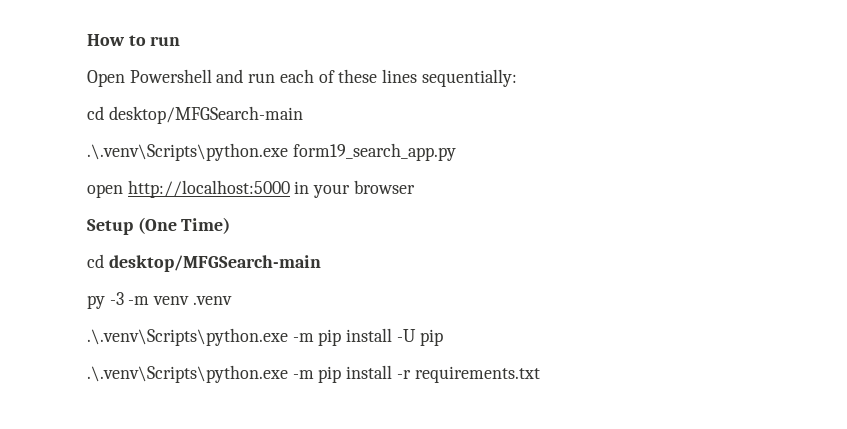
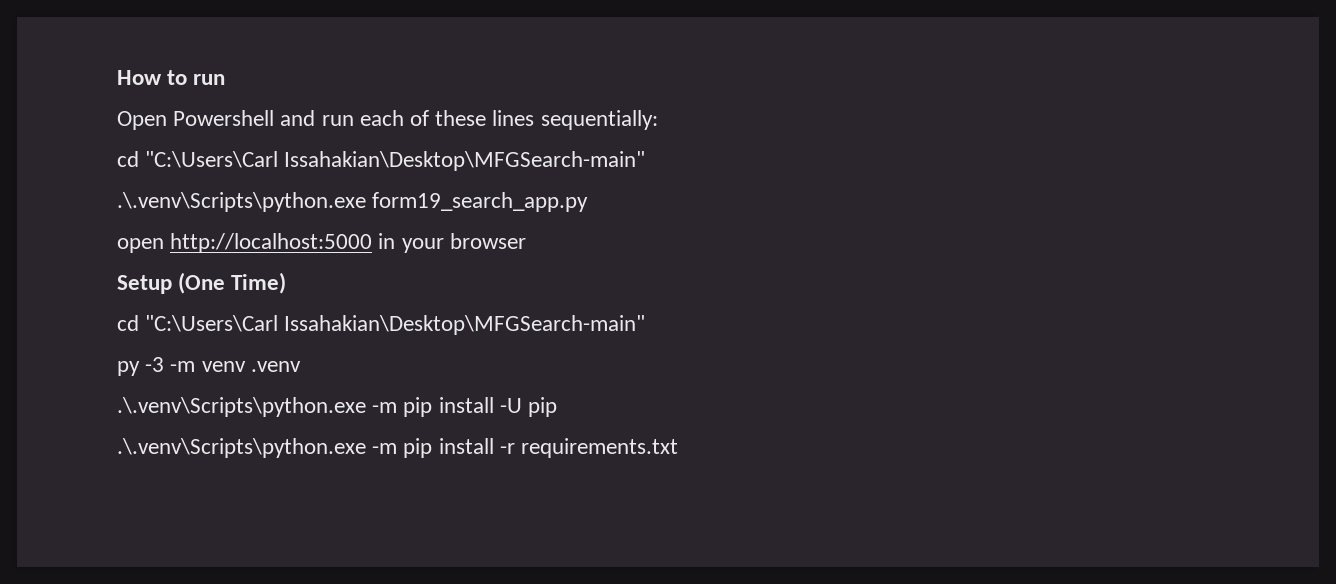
[108,106,303,124] desktop/MFGSearch-main -> [145,151,646,171] "C:\Users\Carl Issahakian\Desktop\MFGSearch-main"
[108,255,321,272] desktop/MFGSearch-main -> [145,315,646,335] "C:\Users\Carl Issahakian\Desktop\MFGSearch-main"

